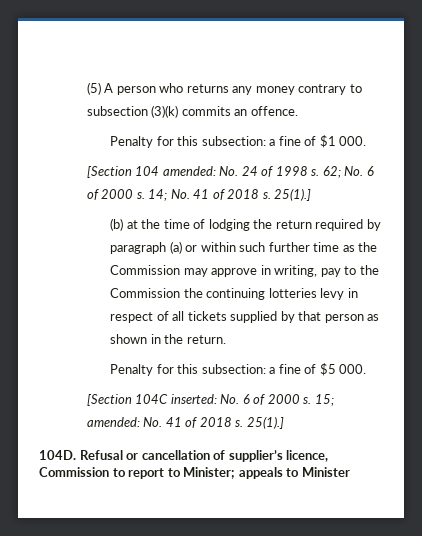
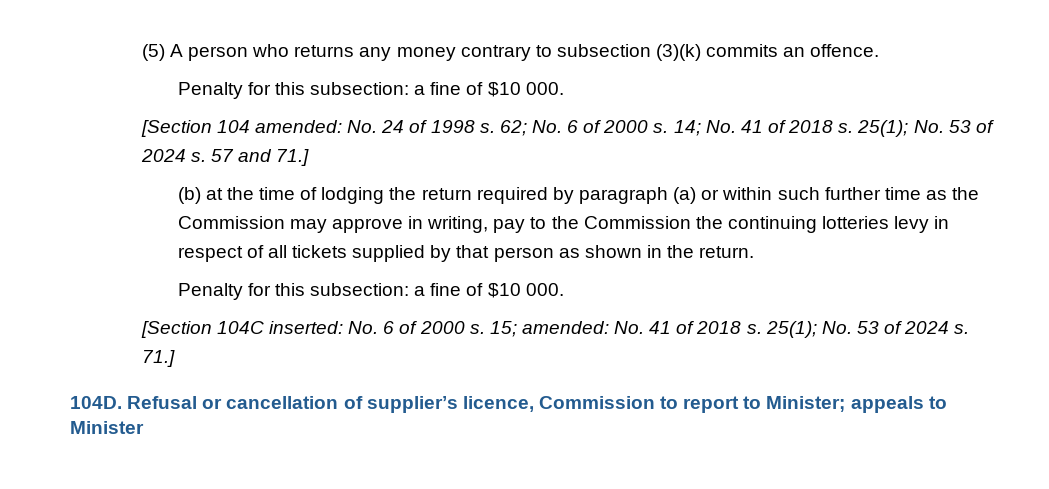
[319,135,336,148] $1 -> [487,82,521,97] $10
[274,188,312,201] 25(1).] -> [857,120,994,137] [140,149,310,166] 25(1); No. 53 of 2024 s. 57 and 71.]
[319,363,336,376] $5 -> [487,283,521,298] $10
[246,416,284,429] 25(1).] -> [765,321,970,338] [141,350,175,367] 25(1); No. 53 of 2024 s. 71.]

